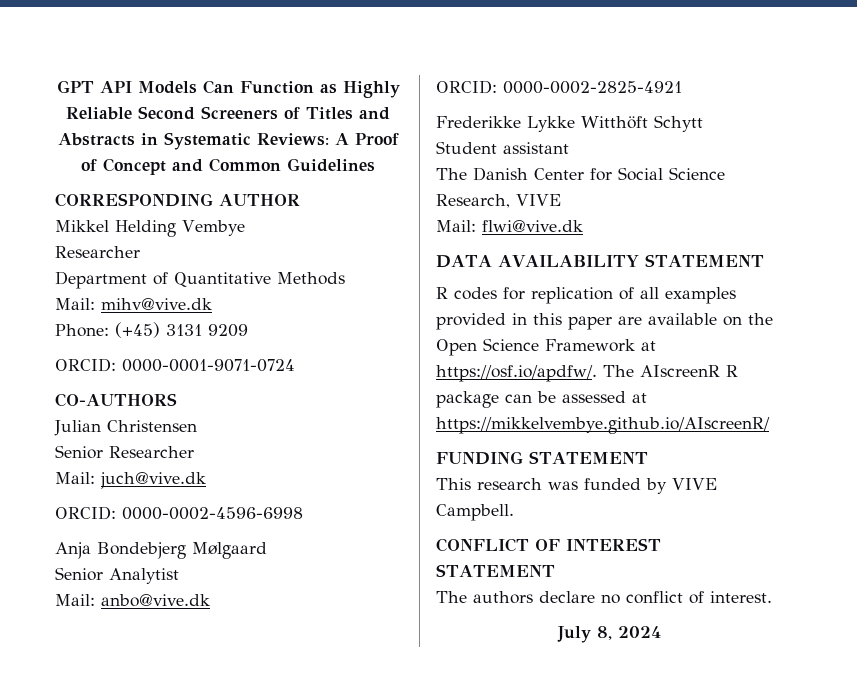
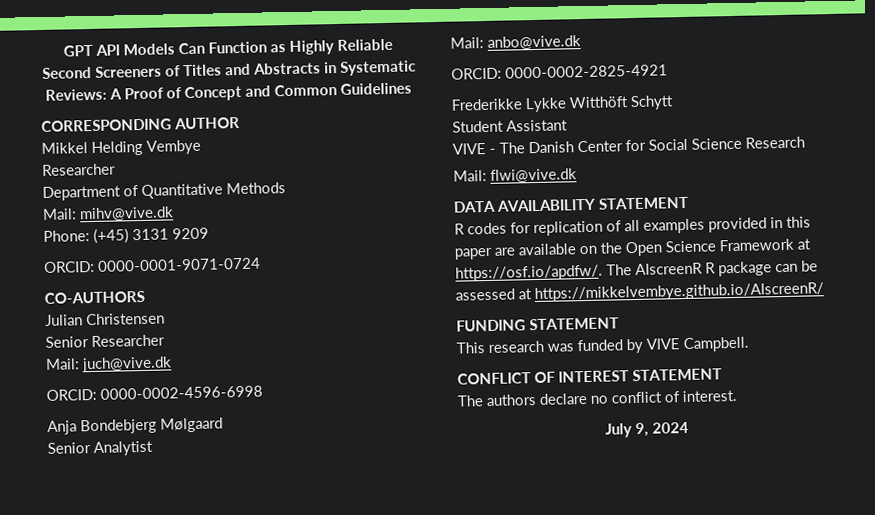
[503,142,569,154] assistant // -> [506,119,568,132] [452,143,496,155] Assistant // VIVE -
[436,194,561,208] Research, VIVE -> [745,136,805,149] Research
[596,626,612,640] 8, -> [634,422,649,438] 9,

